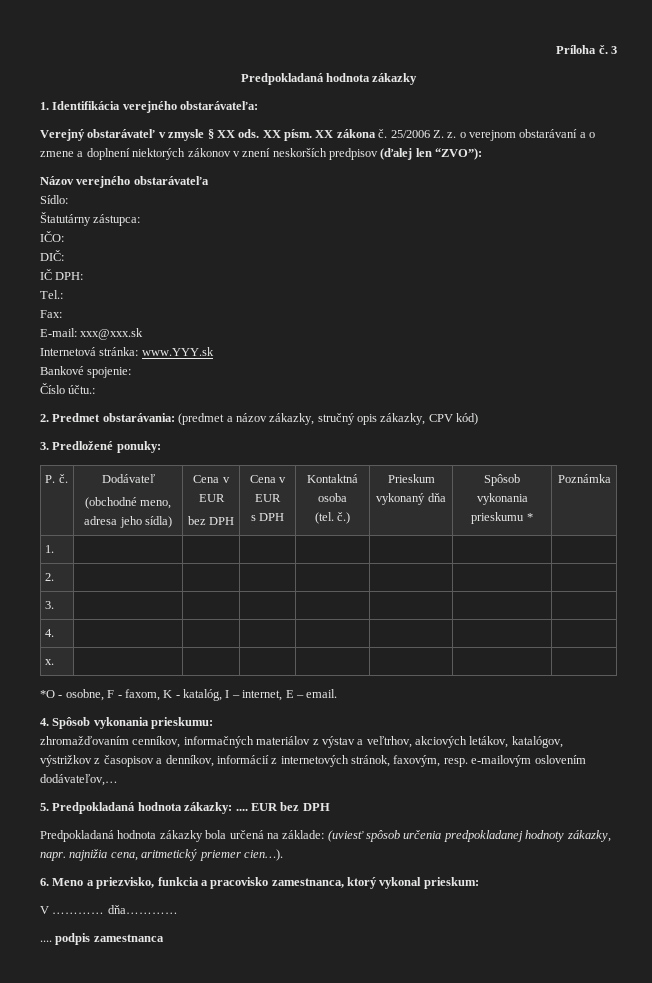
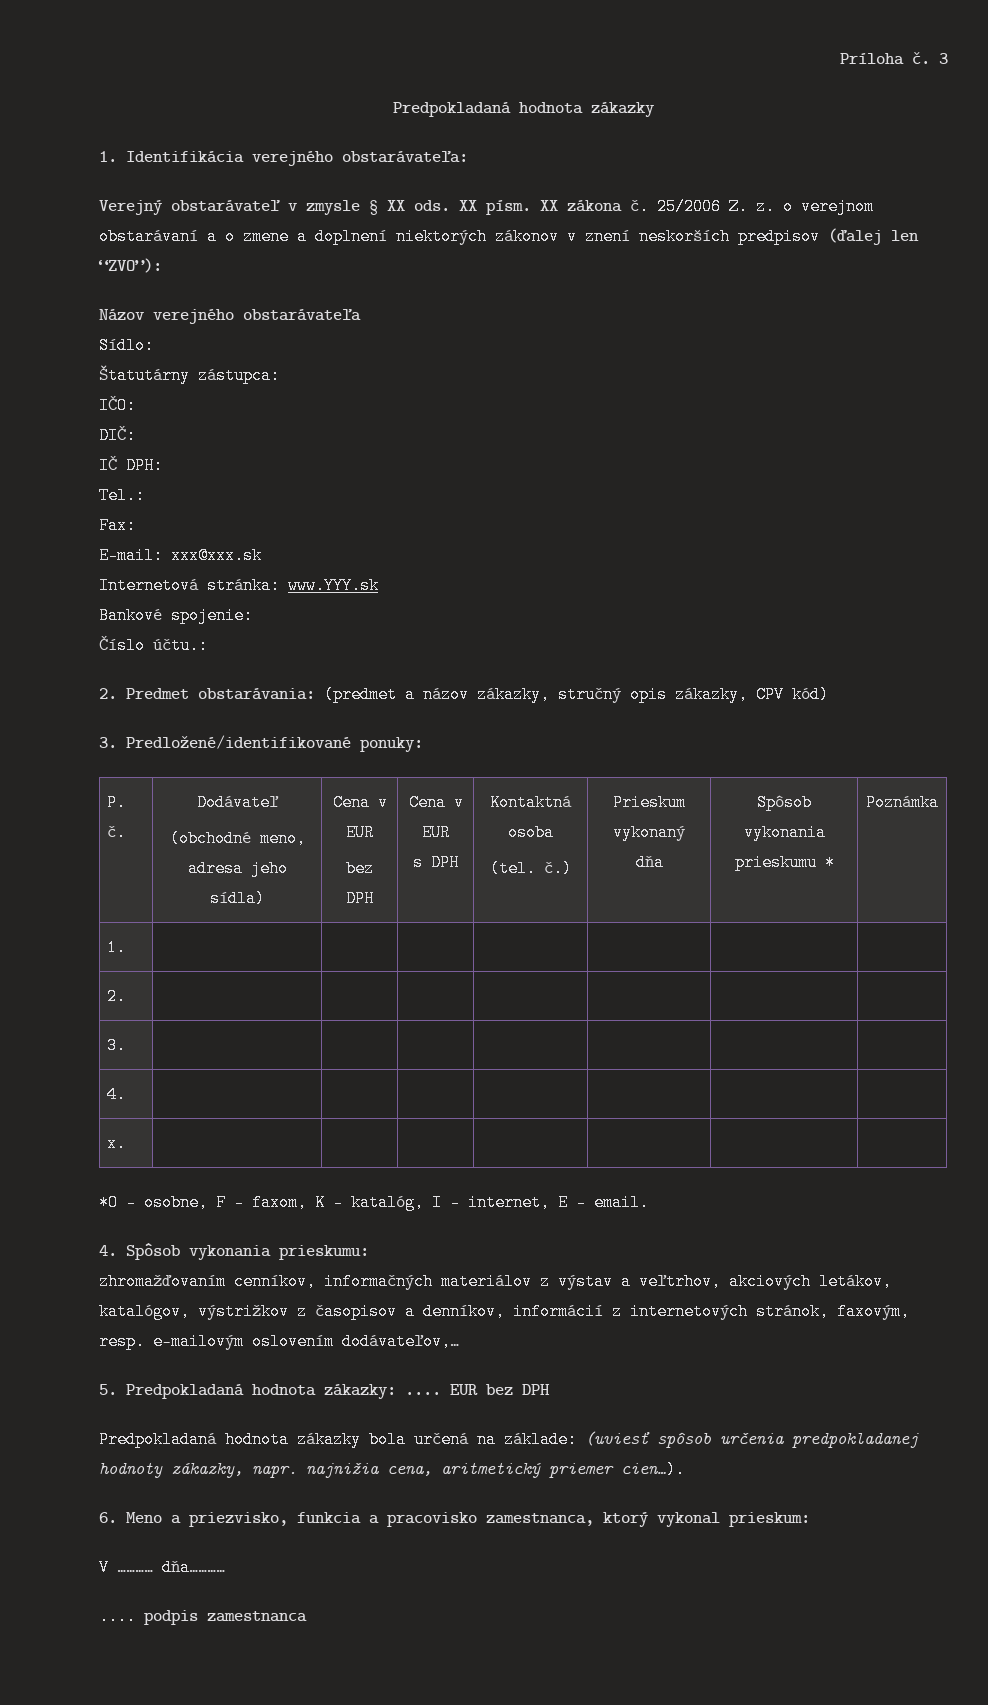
[52,441,114,450] Predložené -> [126,735,351,749] Predložené/identifikované

